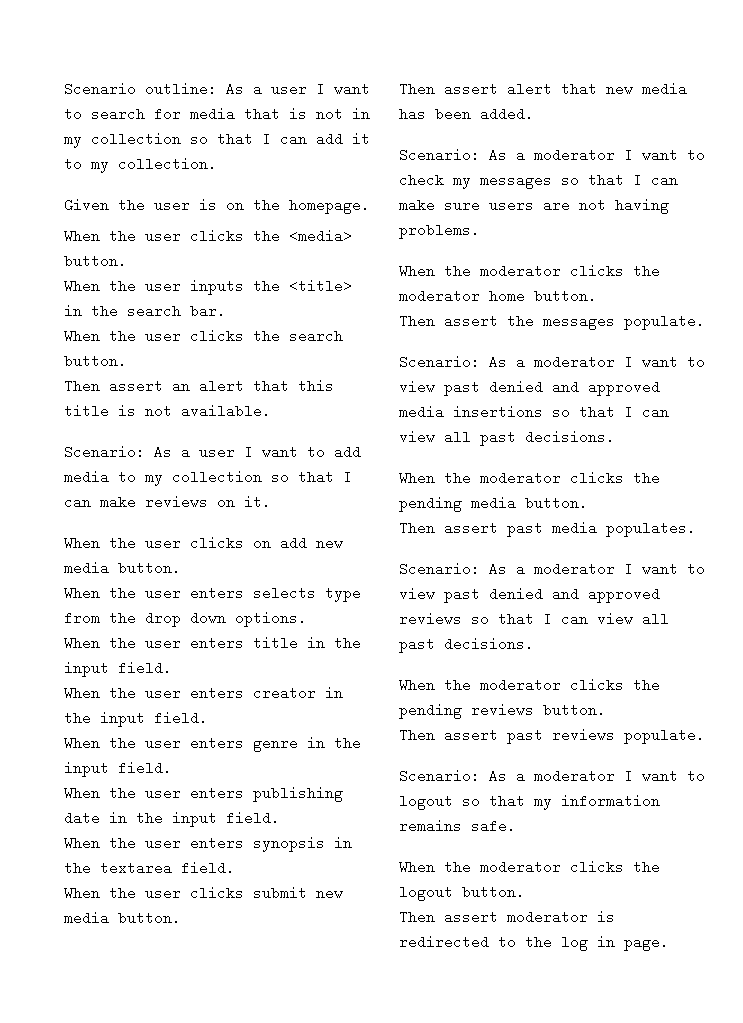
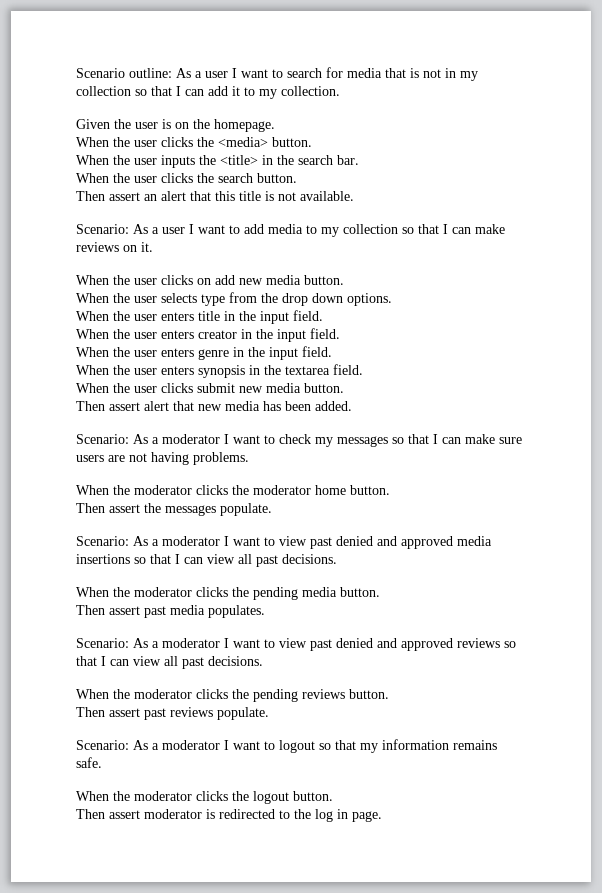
[190,586,244,600] enters -> (157, 299) none
[64,786,343,802] [64,811,280,827] // When the user enters publishing date in the input field. -> (332, 351) none

